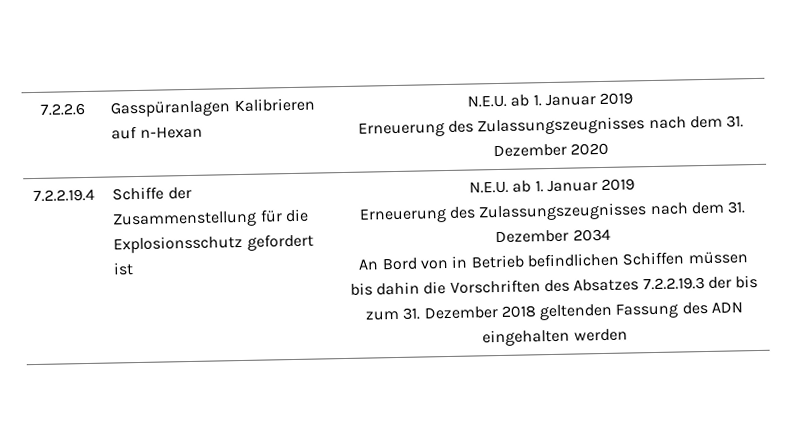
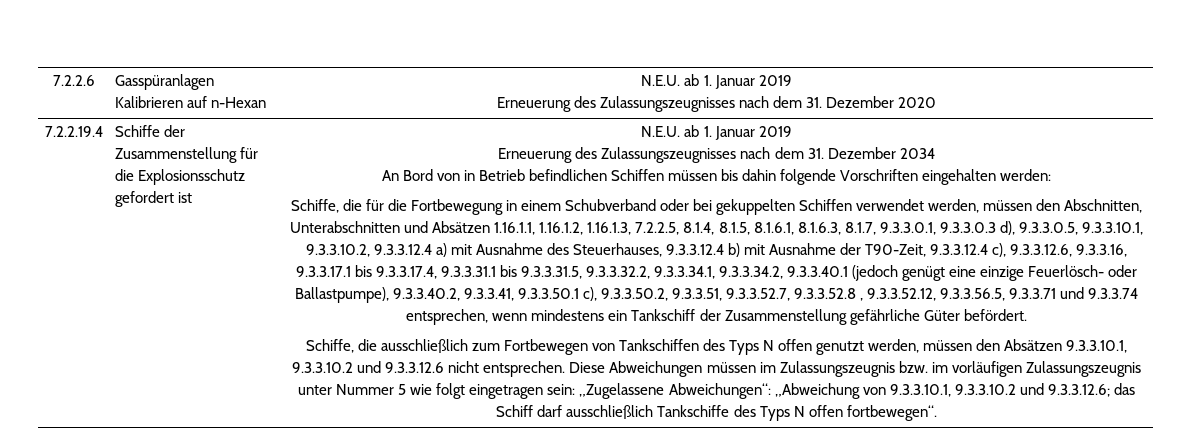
[423,274,759,295] [364,301,744,321] [482,328,628,347] die Vorschriften des Absatzes 7.2.2.19.3 der bis zum 31. Dezember 2018 geltenden Fassung des ADN eingehalten werden -> [780,169,1052,185] [290,199,1143,215] [290,221,1143,235] [305,243,1128,257] [295,265,1138,281] [294,287,1139,303] [406,309,1027,325] [305,339,1128,355] [292,361,1141,377] [298,383,1135,399] [496,405,937,421] folgende Vorschriften eingehalten werden: // Schiffe, die für die Fortbewegung in einem Schubverband oder bei gekuppelten Schiffen verwendet werden, müssen den Abschnitten, Unterabschnitten und Absätzen 1.16.1.1, 1.16.1.2, 1.16.1.3, 7.2.2.5, 8.1.4, 8.1.5, 8.1.6.1, 8.1.6.3, 8.1.7, 9.3.3.0.1, 9.3.3.0.3 d), 9.3.3.0.5, 9.3.3.10.1, 9.3.3.10.2, 9.3.3.12.4 a) mit Ausnahme des Steuerhauses, 9.3.3.12.4 b) mit Ausnahme der T90-Zeit, 9.3.3.12.4 c), 9.3.3.12.6, 9.3.3.16, 9.3.3.17.1 bis 9.3.3.17.4, 9.3.3.31.1 bis 9.3.3.31.5, 9.3.3.32.2, 9.3.3.34.1, 9.3.3.34.2, 9.3.3.40.1 (jedoch genügt eine einzige Feuerlösch- oder Ballastpumpe), 9.3.3.40.2, 9.3.3.41, 9.3.3.50.1 c), 9.3.3.50.2, 9.3.3.51, 9.3.3.52.7, 9.3.3.52.8 , 9.3.3.52.12, 9.3.3.56.5, 9.3.3.71 und 9.3.3.74 entsprechen, wenn mindestens ein Tankschiff der Zusammenstellung gefährliche Güter befördert. // Schiffe, die ausschließlich zum Fortbewegen von Tankschiffen des Typs N offen genutzt werden, müssen den Absätzen 9.3.3.10.1, 9.3.3.10.2 und 9.3.3.12.6 nicht entsprechen. Diese Abweichungen müssen im Zulassungszeugnis bzw. im vorläufigen Zulassungszeugnis unter Nummer 5 wie folgt eingetragen sein: „Zugelassene Abweichungen“: „Abweichung von 9.3.3.10.1, 9.3.3.10.2 und 9.3.3.12.6; das Schiff darf ausschließlich Tankschiffe des Typs N offen fortbewegen“.

